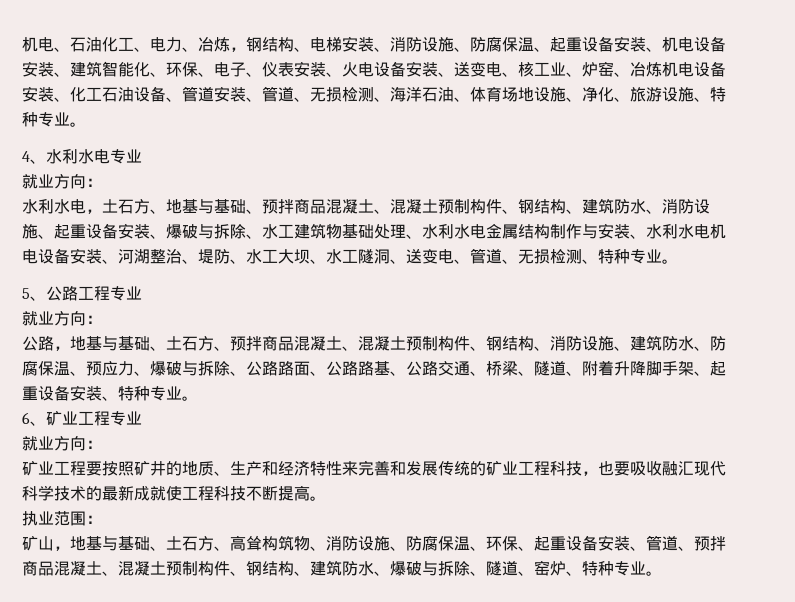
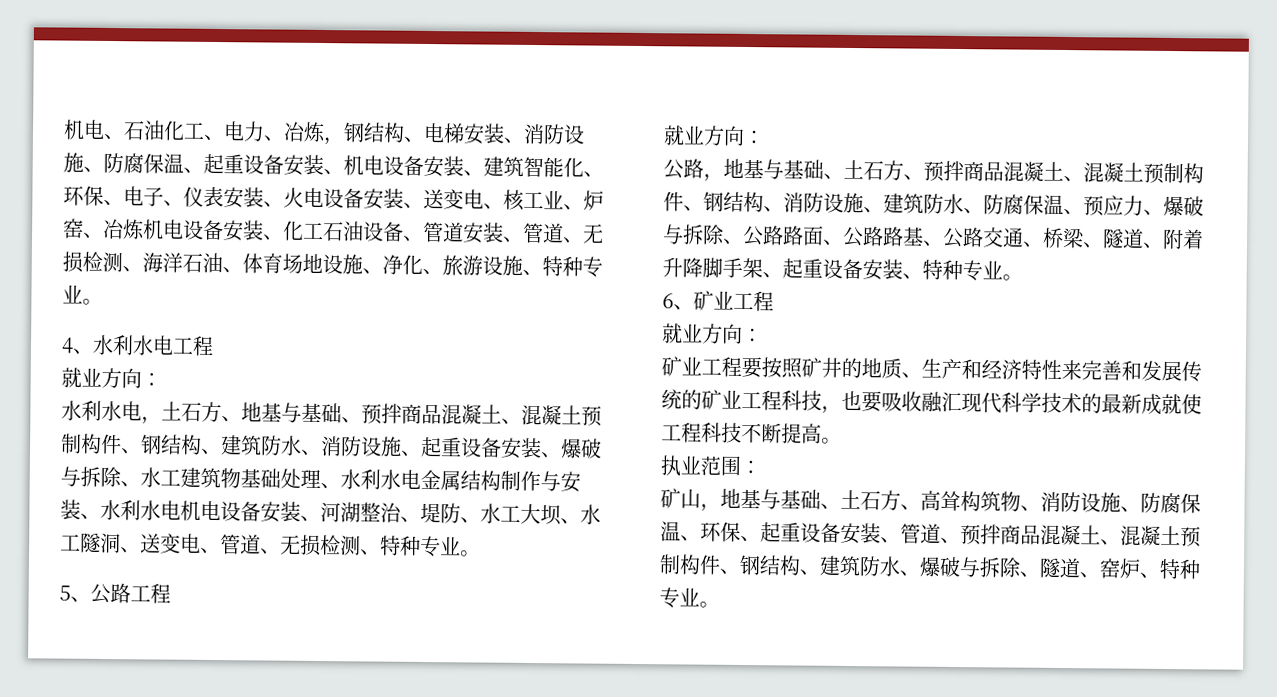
[110,149,142,164] 专业 -> [172,335,214,356] 工程
[110,286,142,301] 专业 -> (171, 593) none
[110,411,142,426] 专业 -> (774, 301) none

